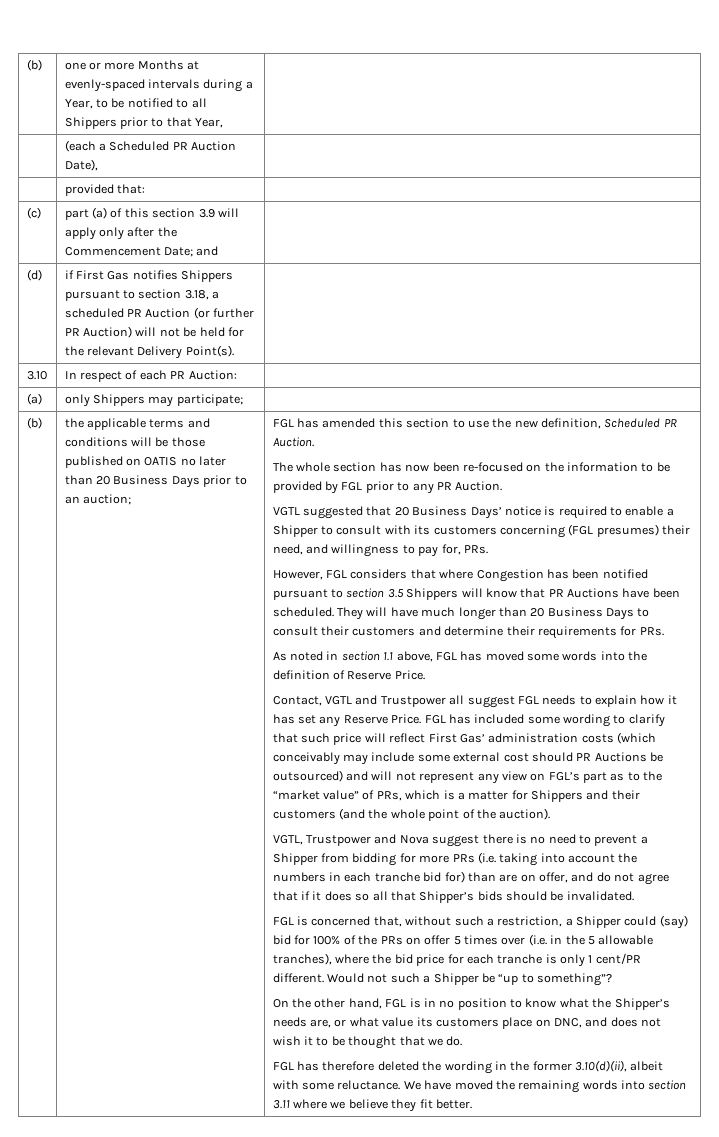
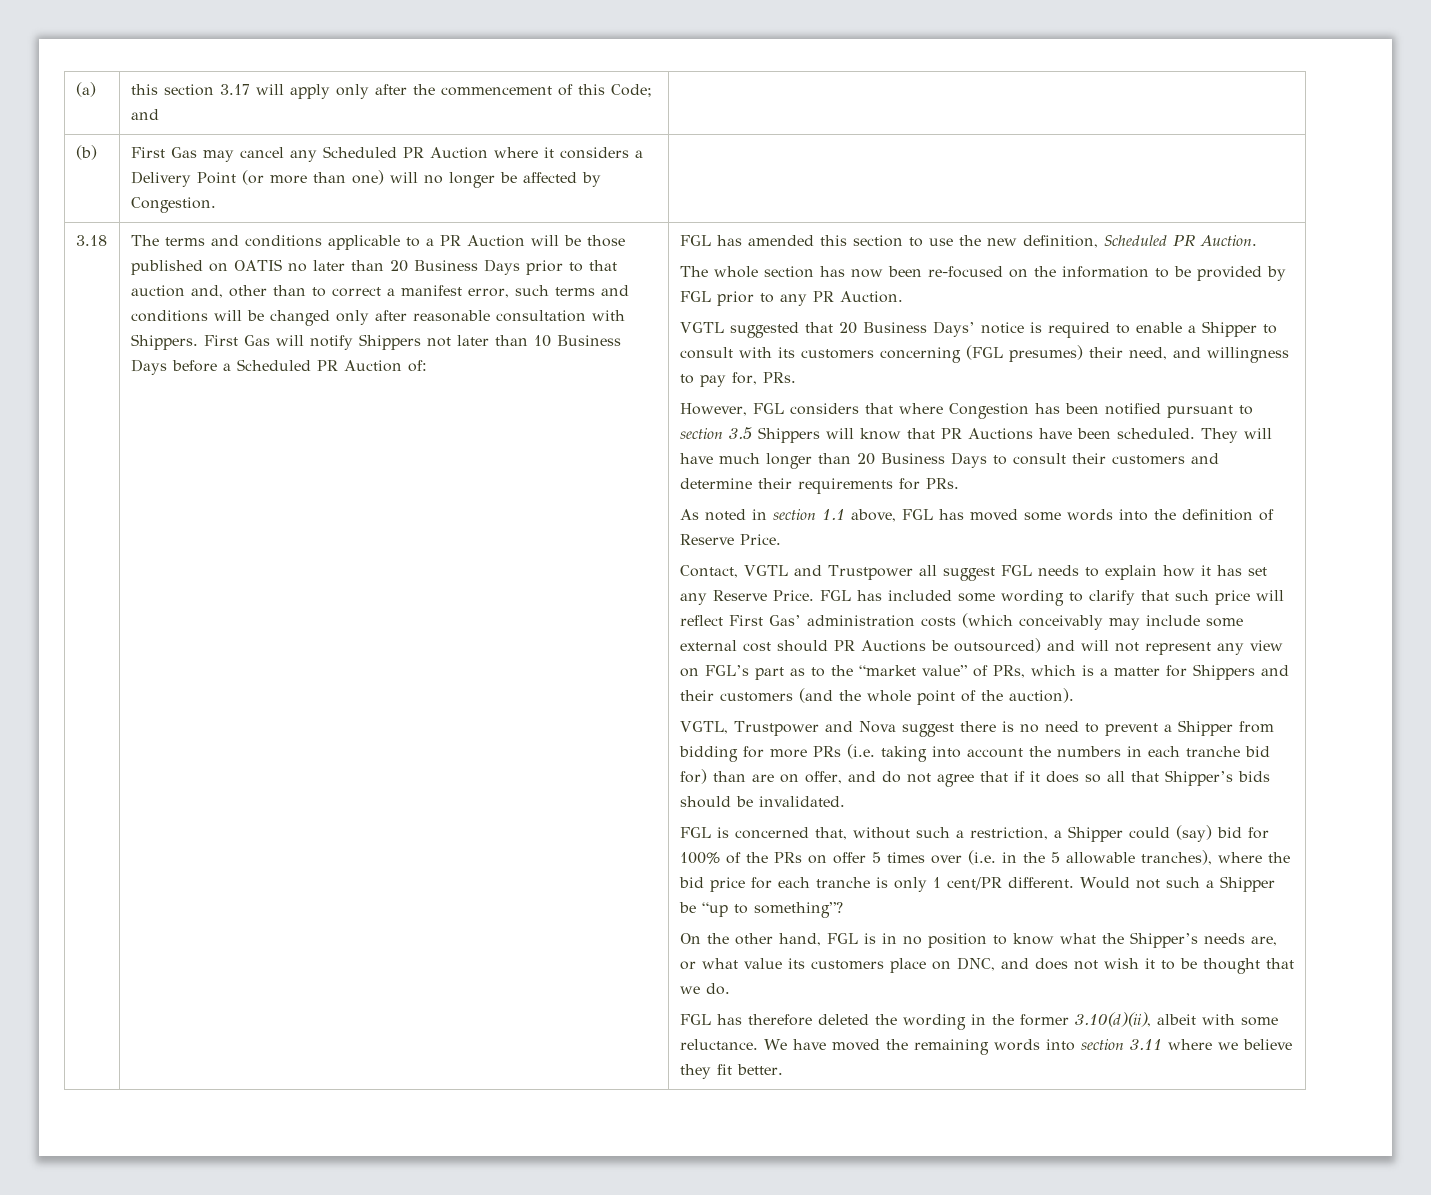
[26,59,42,71] [64,60,200,70] [64,79,253,92] [64,98,207,109] [64,117,224,129] [64,140,237,152] [64,159,98,171] [64,184,146,196] [26,207,41,219] [64,207,215,220] (b) | one or more Months at evenly-spaced intervals during a Year, to be notified to all Shippers prior to that Year, | // | (each a Scheduled PR Auction Date), | // | provided that: | // (c) | part (a) of this section 3.9 -> [75,82,96,97] [130,84,250,96] (a) | this section 3.17
[64,246,219,257] [26,269,42,281] [64,270,234,282] [64,289,220,301] [64,307,255,319] [64,326,244,338] [64,345,234,359] [26,371,47,380] [64,370,237,382] [26,393,42,405] [64,394,243,407] [26,417,42,429] [64,418,210,430] [64,437,128,447] Commencement Date; and | // (d) | if First Gas notifies Shippers pursuant to section 3.18, a scheduled PR Auction (or further PR Auction) will not be held for the relevant Delivery Point(s). | // 3.10 | In respect of each PR Auction: | // (a) | only Shippers may participate; | // (b) | the applicable terms and conditions -> [440,84,652,97] [130,109,159,120] [75,145,97,160] [130,146,643,162] [130,170,601,188] [130,197,216,213] [75,235,107,246] [130,235,525,250] commencement of this Code; and | // (b) | First Gas may cancel any Scheduled PR Auction where it considers a Delivery Point (or more than one) will no longer be affected by Congestion. | // 3.18 | The terms and conditions applicable to a PR Auction
[64,494,132,505] an auction; -> [588,260,617,271] [130,285,629,298] [130,310,625,326] [130,334,621,350] [130,359,427,375] that auction and, other than to correct a manifest error, such terms and conditions will be changed only after reasonable consultation with Shippers. First Gas will notify Shippers not later than 10 Business Days before a Scheduled PR Auction of:

